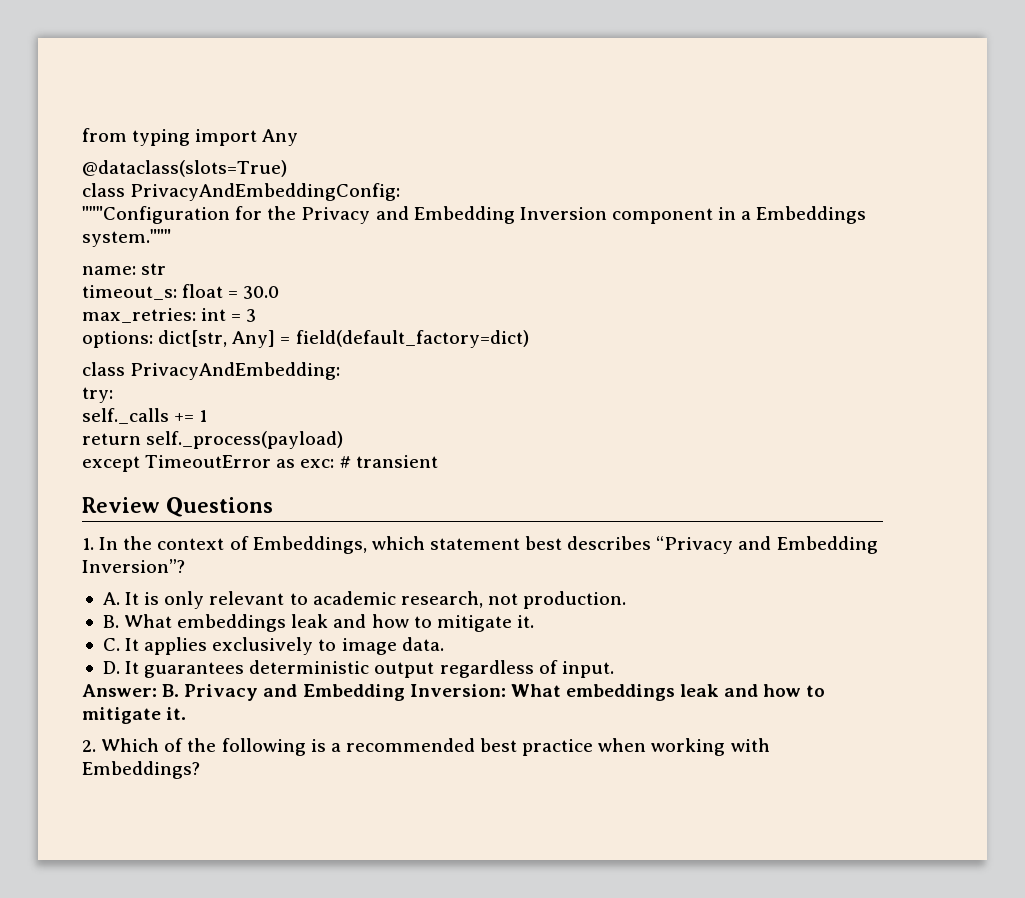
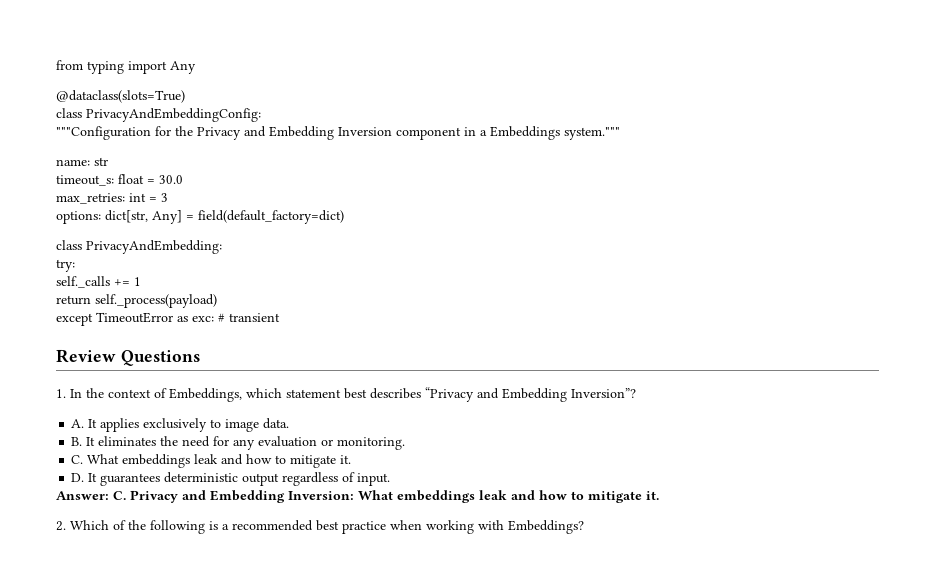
[144,591,627,609] [102,614,534,632] [102,637,444,655] is only relevant to academic research, not production. // B. What embeddings leak and how to mitigate it. // C. It applies exclusively to image data. -> [100,418,290,432] [71,436,406,450] [71,454,352,468] applies exclusively to image data. // B. It eliminates the need for any evaluation or monitoring. // C. What embeddings leak and how to mitigate it.
[162,684,180,697] B. -> [113,491,126,500] C.

